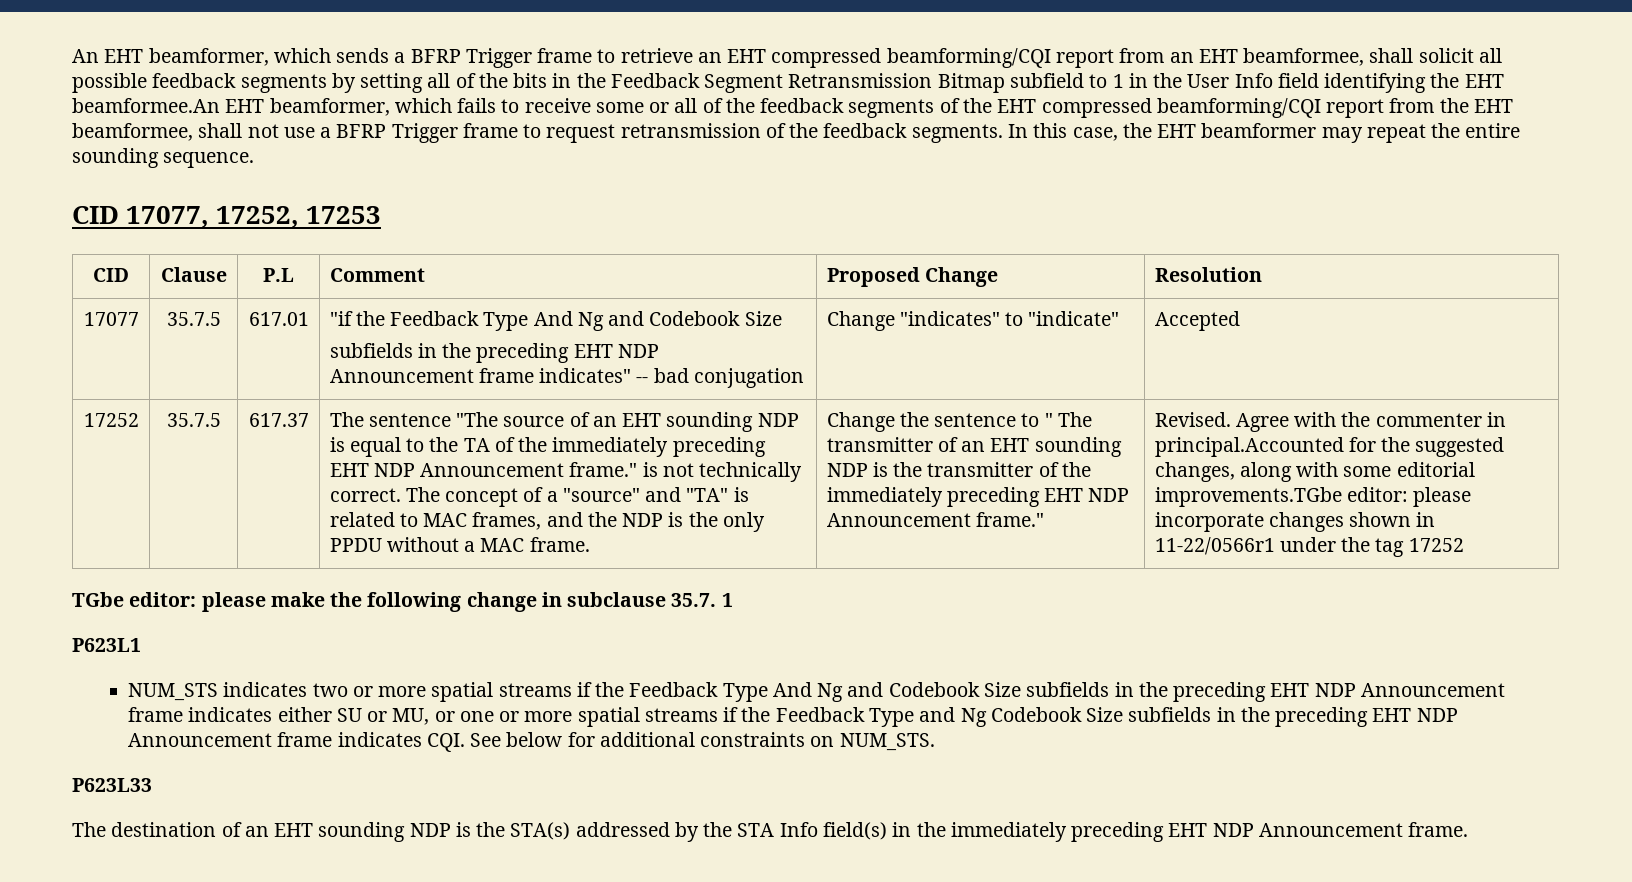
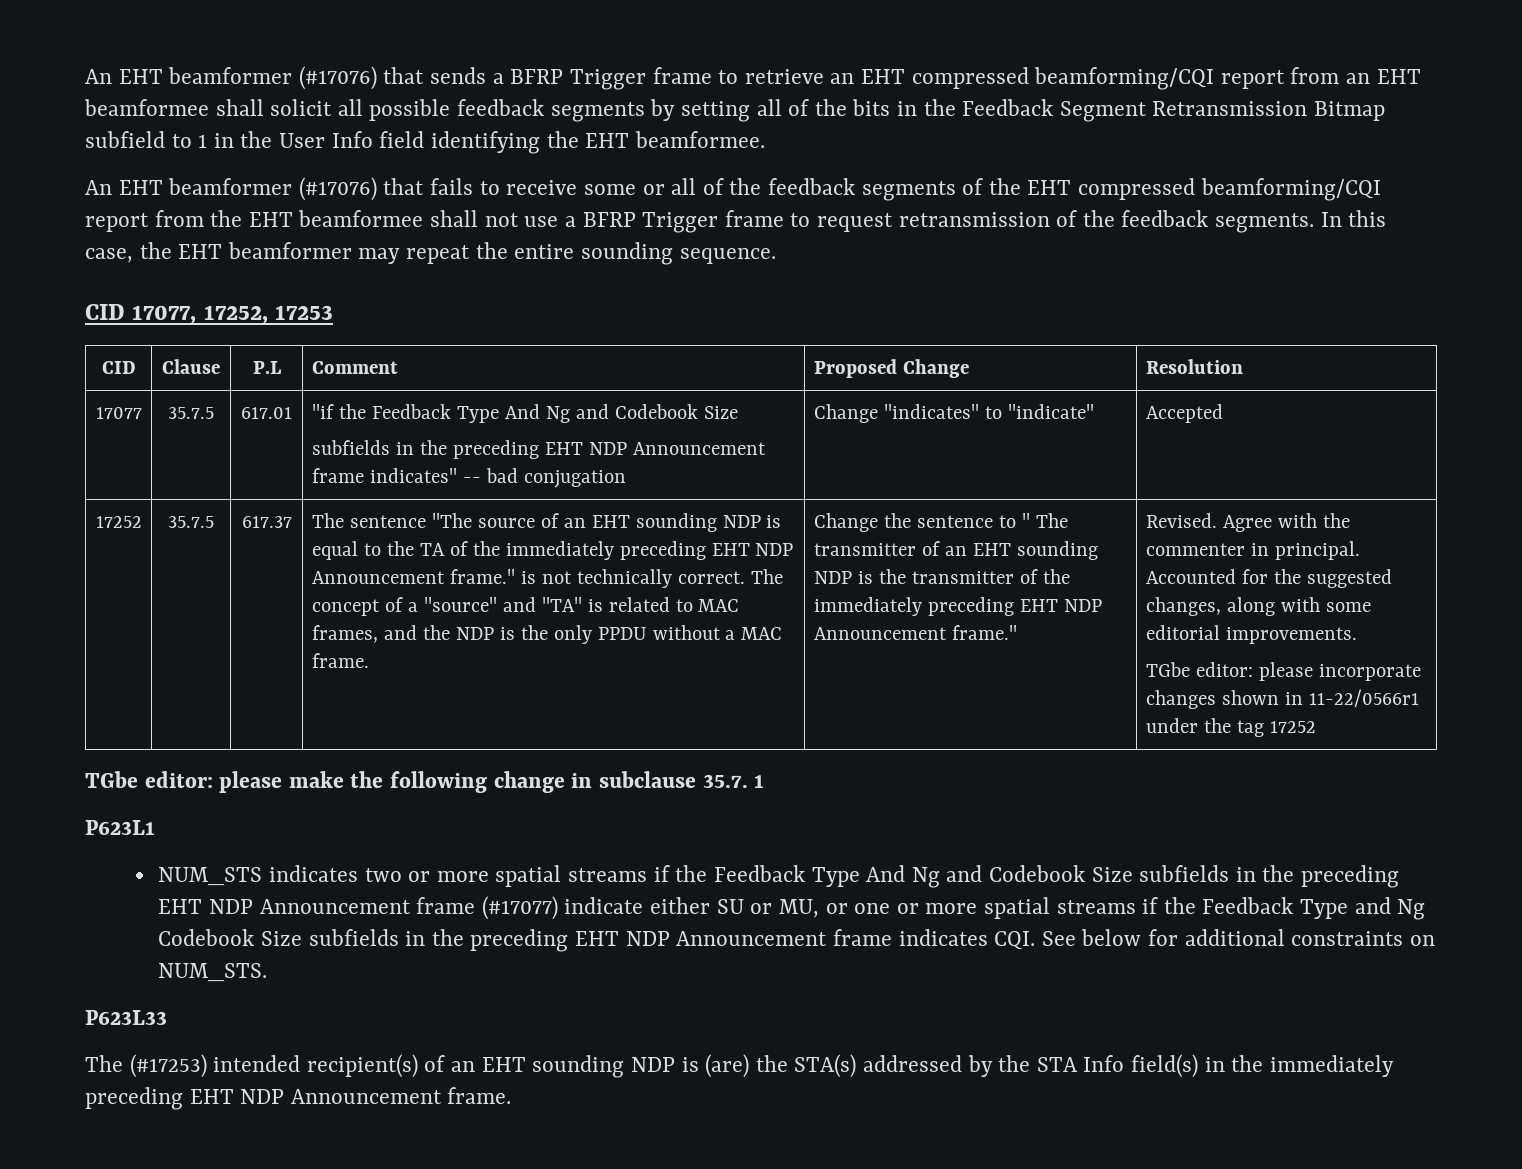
[72,48,331,66] An EHT beamformer, which -> [85,66,425,90] An EHT beamformer (#17076) that
[1243,48,1365,66] beamformee, -> [84,99,209,116] beamformee
[72,98,452,116] beamformee.An EHT beamformer, which -> [634,131,765,148] [85,177,425,201] beamformee. // An EHT beamformer (#17076) that
[72,123,193,141] beamformee, -> [298,210,424,227] beamformee
[1154,437,1344,457] principal.Accounted -> [1274,541,1360,560] [1145,569,1236,584] principal. Accounted
[1154,487,1342,507] improvements.TGbe -> [1225,627,1357,644] [1145,662,1190,677] improvements. // TGbe
[188,707,273,722] indicates -> [481,896,644,920] (#17077) indicate
[111,822,471,842] destination of an EHT sounding NDP is -> [129,1054,750,1078] (#17253) intended recipient(s) of an EHT sounding NDP is (are)

